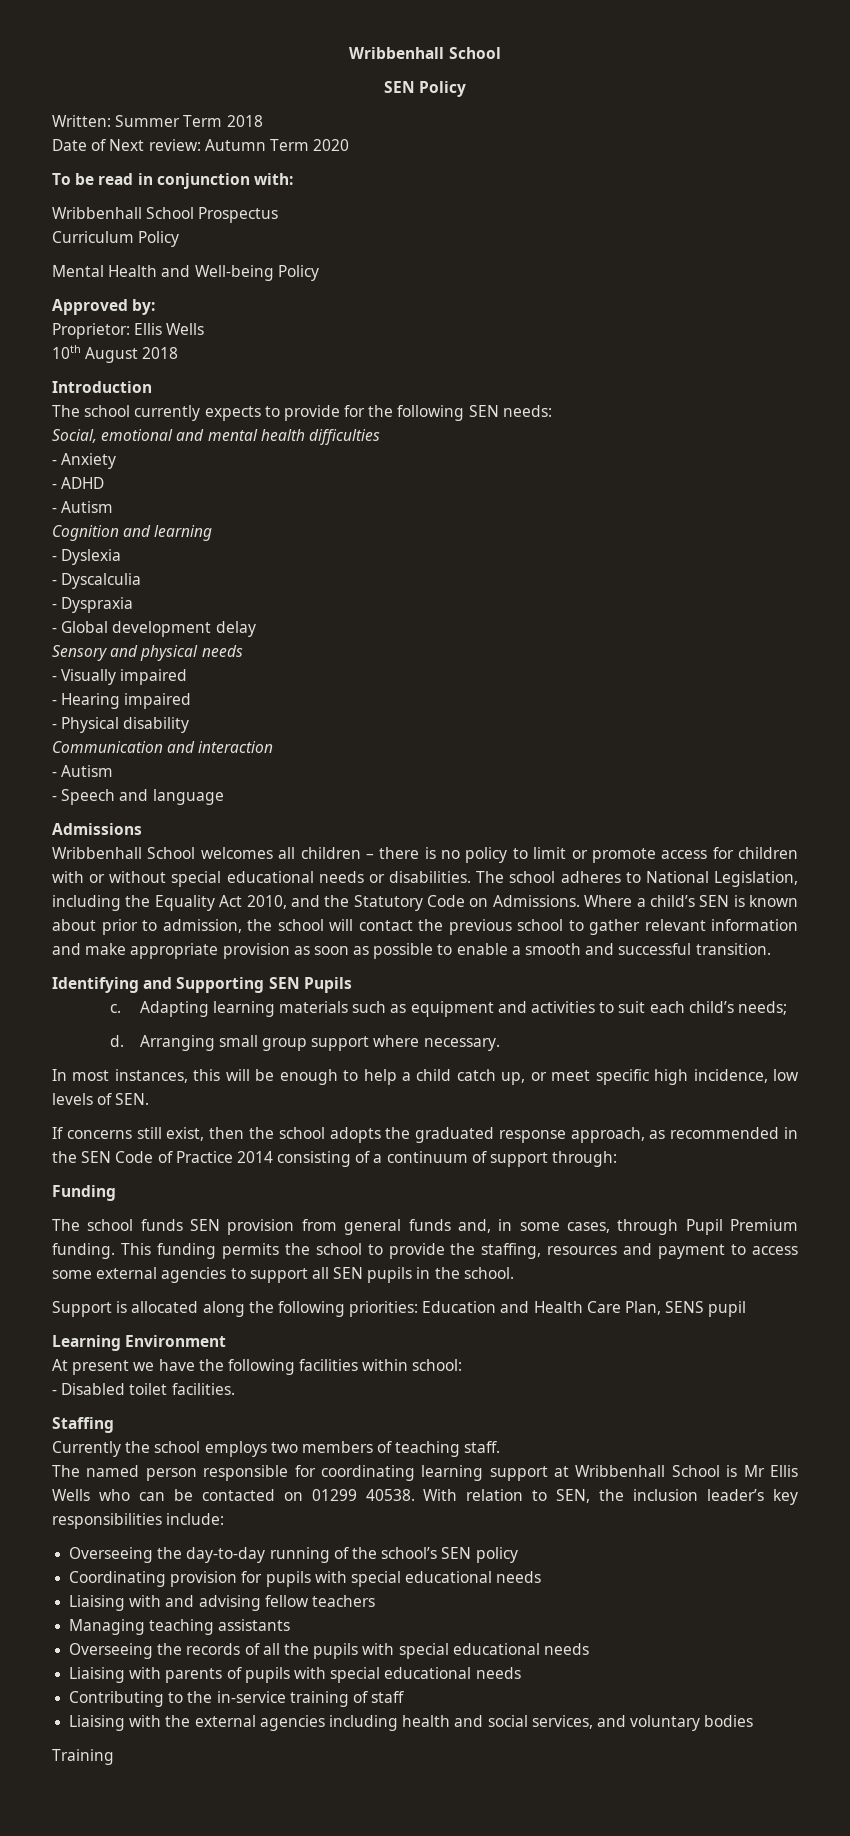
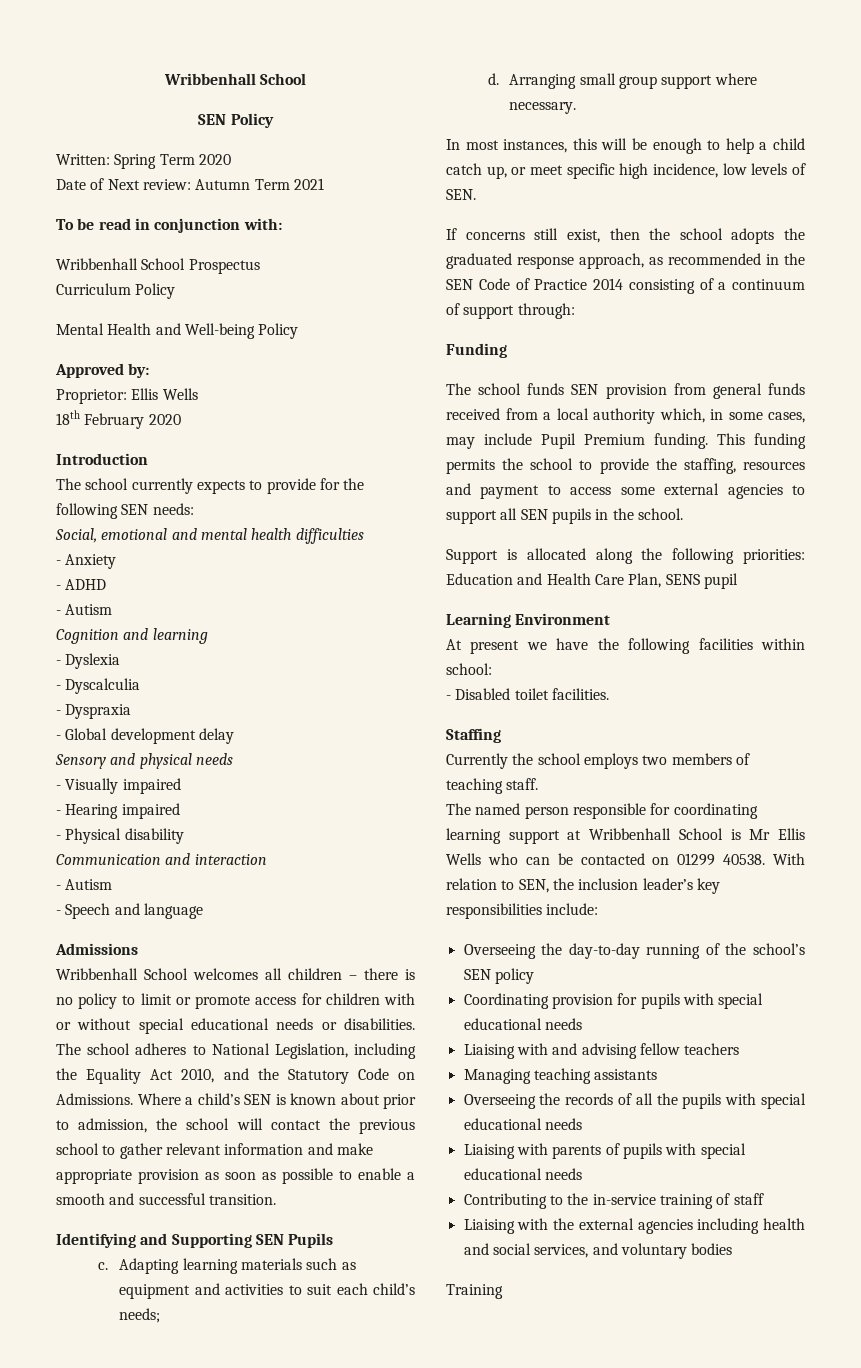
[115,115,263,127] Summer Term 2018 -> [114,154,231,169] Spring Term 2020
[313,139,350,151] 2020 -> [293,178,324,190] 2021
[52,345,179,363] 10th August 2018 -> [56,410,181,429] 18th February 2020
[457,1219,491,1233] and, -> [446,408,705,424] received from a local authority which,
[617,1219,679,1235] through -> [446,433,532,449] may include

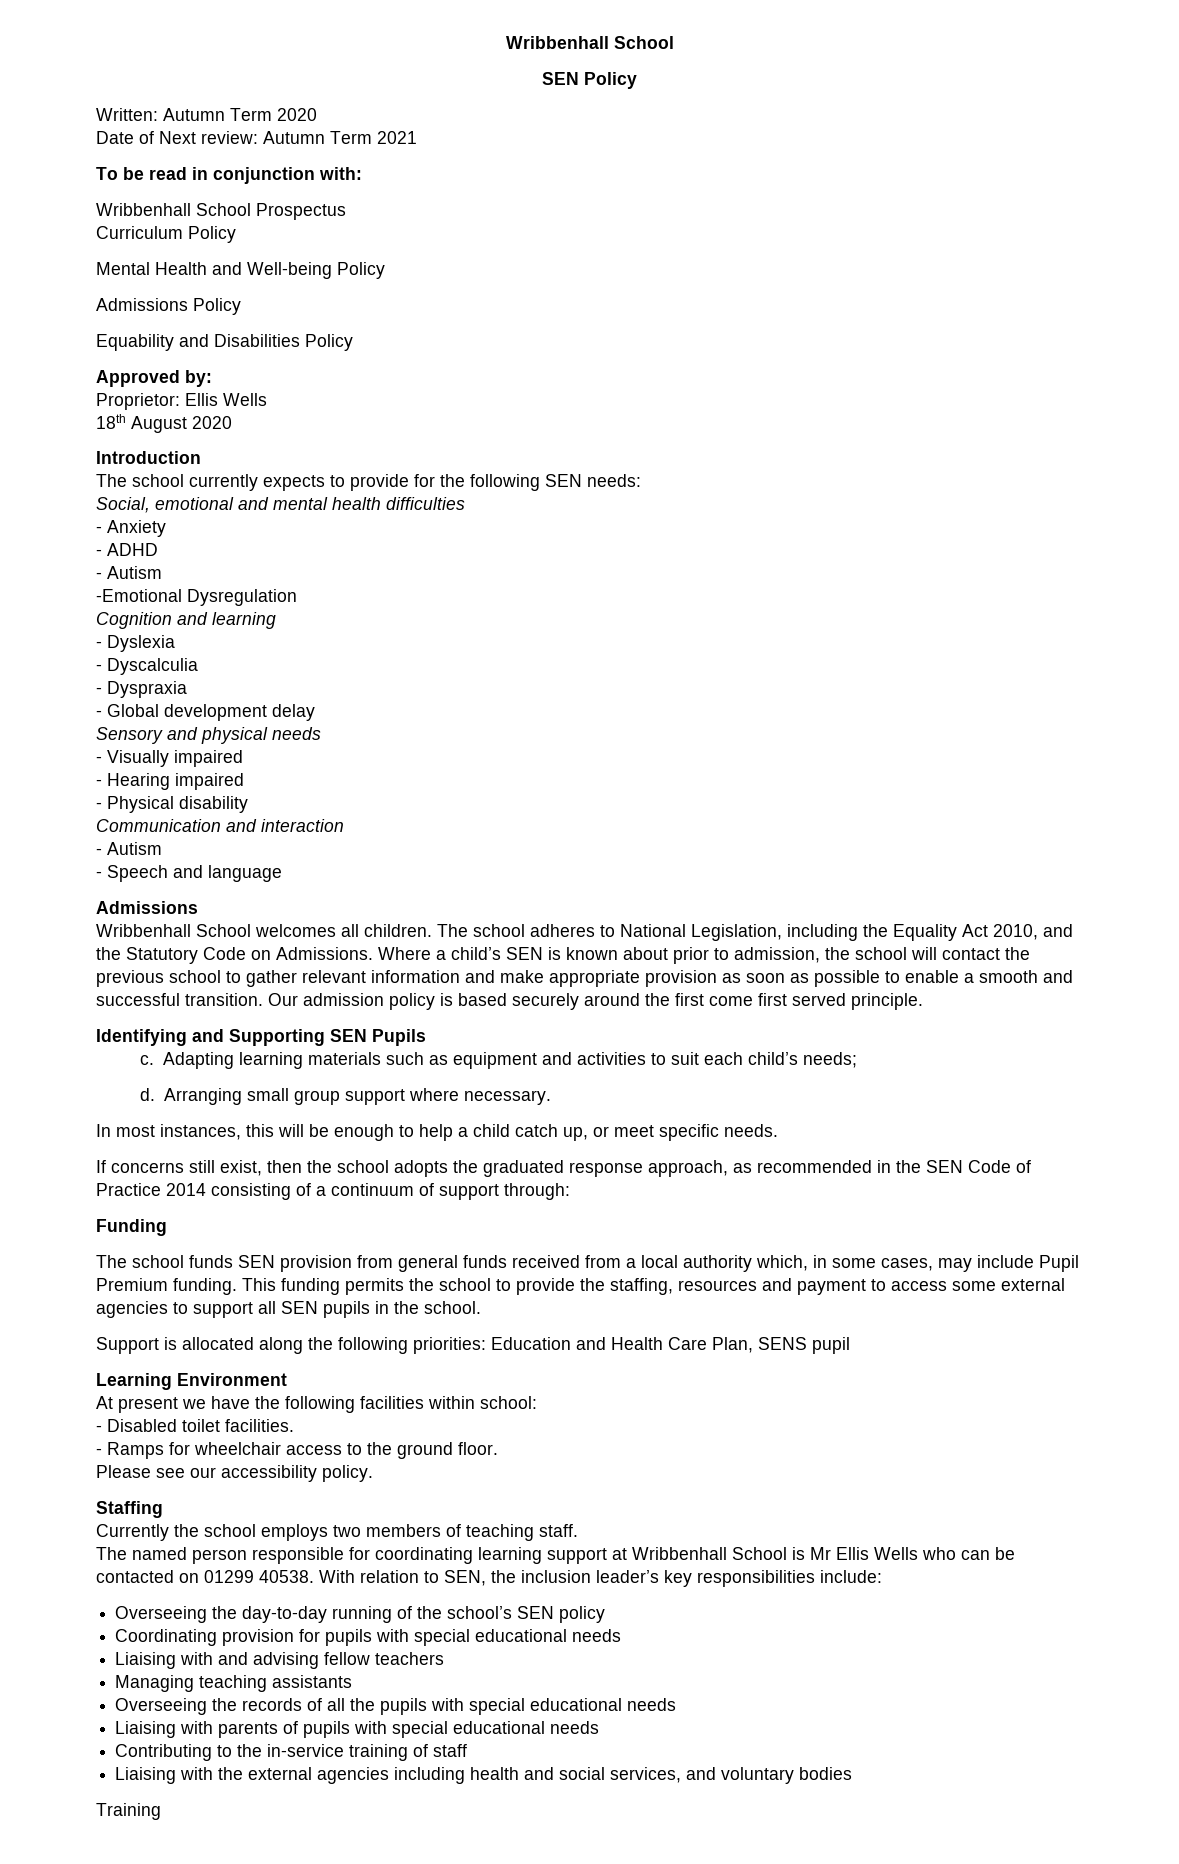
[114,154,157,169] Spring -> [163,108,225,121] Autumn
(299, 331) none -> [96,298,241,315] [96,334,353,351] // Admissions Policy // Equability and Disabilities Policy
[84,413,145,429] February -> [131,416,187,433] August
(113, 609) none -> [96,589,297,606] // -Emotional Dysregulation
[288,968,415,980] [56,993,416,1009] [56,1018,415,1034] children – there is no policy to limit or promote access for children with or without special educational needs or disabilities. -> [364,924,432,937] children.
(276, 1199) none -> [268,993,923,1010] Our admission policy is based securely around the first come first served principle.
[619,163,806,179] [446,189,476,200] high incidence, low levels of SEN. -> [724,1124,778,1137] needs.
(609, 694) none -> [96,1442,498,1459] [96,1465,373,1482] // - Ramps for wheelchair access to the ground floor. // Please see our accessibility policy.

